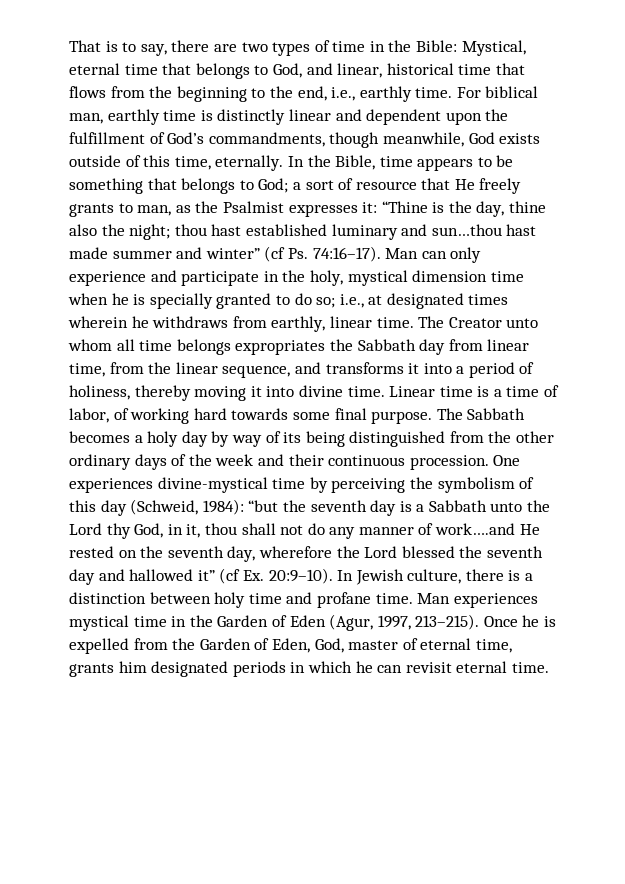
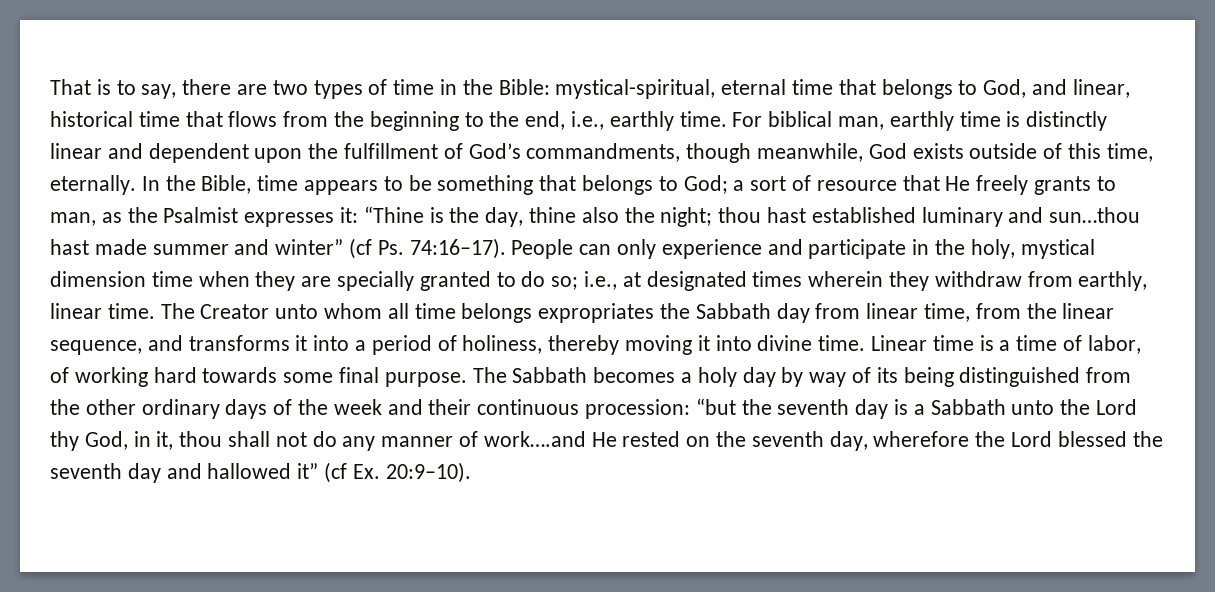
[461,40,526,56] Mystical, -> [555,79,716,99] mystical-spiritual,
[385,248,419,259] Man -> [511,239,574,259] People
[111,293,146,305] he is -> [255,271,332,291] they are
[131,316,229,328] he withdraws -> [889,271,1022,291] they withdraw
[409,455,521,470] [69,477,535,493] [69,499,244,516] procession. One experiences divine-mystical time by perceiving the symbolism of this day (Schweid, 1984): -> [585,399,691,419] procession:
[337,569,534,585] [69,592,538,608] [69,614,557,631] [69,638,512,654] [69,661,549,677] In Jewish culture, there is a distinction between holy time and profane time. Man experiences mystical time in the Garden of Eden (Agur, 1997, 213–215). Once he is expelled from the Garden of Eden, God, master of eternal time, grants him designated periods in which he can revisit eternal time. -> (471, 472) none

